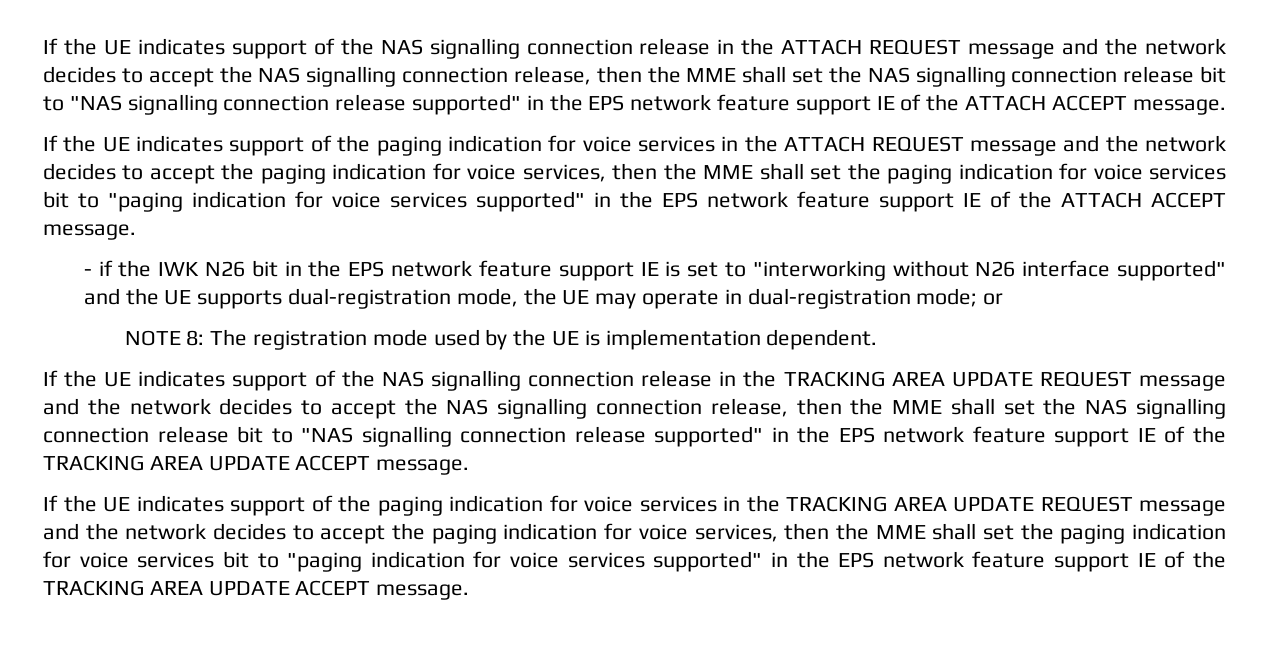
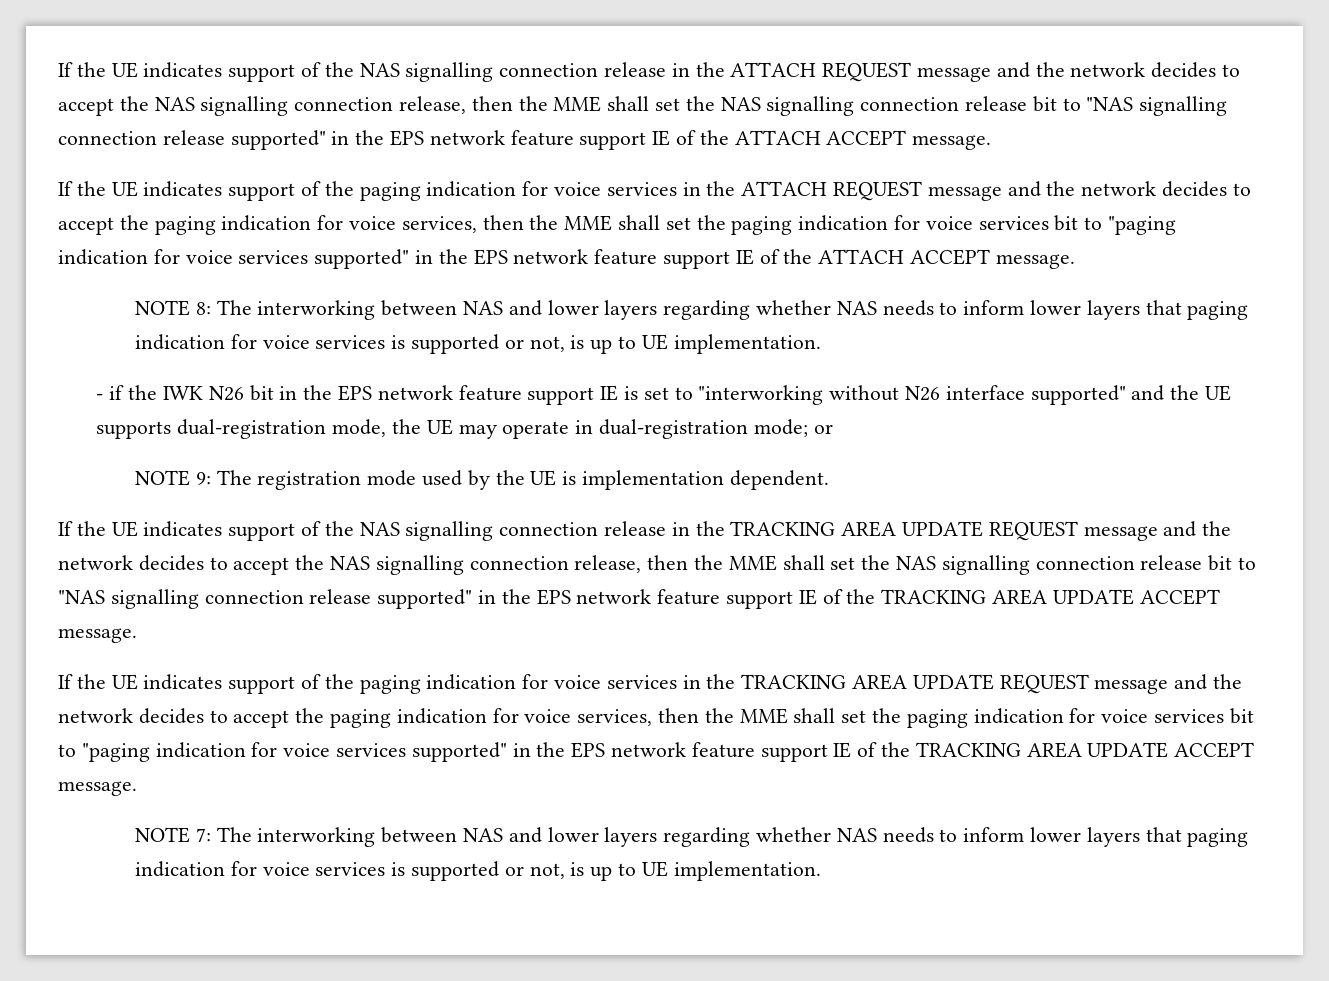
(136, 232) none -> [134,300,1249,320] [134,334,821,354] // NOTE 8: The interworking between NAS and lower layers regarding whether NAS needs to inform lower layers that paging indication for voice services is supported or not, is up to UE implementation.
[186,330,205,346] 8: -> [195,472,211,485] 9:
(470, 592) none -> [134,827,1249,847] [134,861,821,881] // NOTE 7: The interworking between NAS and lower layers regarding whether NAS needs to inform lower layers that paging indication for voice services is supported or not, is up to UE implementation.

